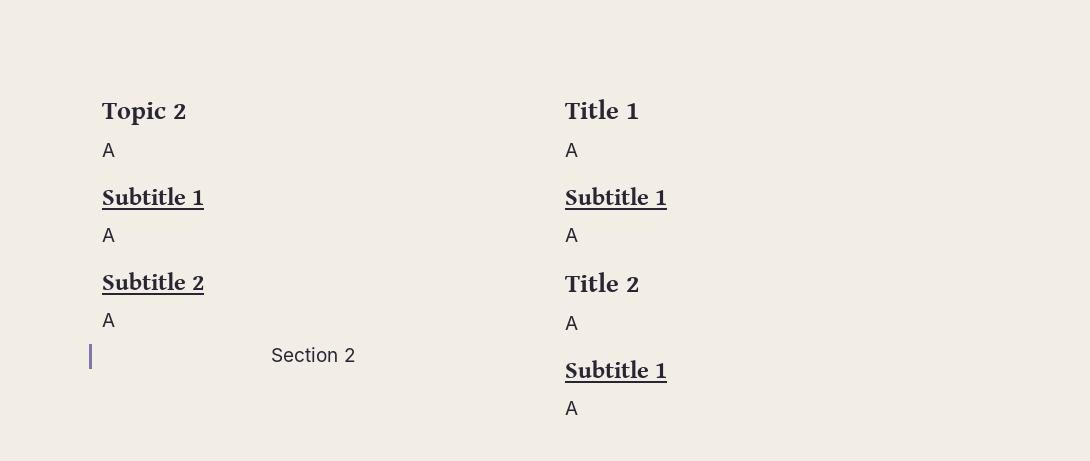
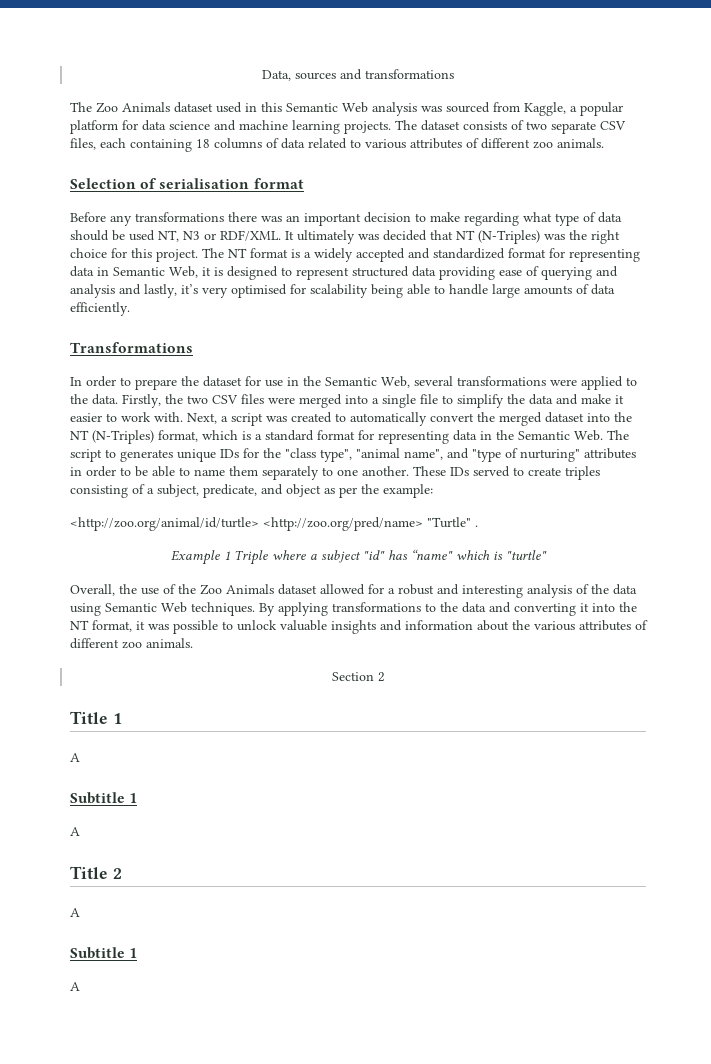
[102,102,187,125] [102,143,115,157] [102,187,205,205] [102,228,115,242] [102,272,205,290] [102,313,115,327] Topic 2 // A // Subtitle 1 // A // Subtitle 2 // A -> [262,69,454,81] [70,102,623,116] [70,120,626,134] [70,138,604,152] [70,178,304,189] [70,212,622,226] [70,230,620,244] [70,248,640,262] [70,266,618,280] [70,284,615,298] [70,302,130,316] [70,342,193,353] [70,376,637,390] [70,394,624,408] [70,412,632,426] [70,430,629,444] [70,448,636,462] [70,466,600,480] [70,484,433,498] [70,517,478,531] [170,549,547,565] [70,584,637,598] [70,602,637,616] [70,620,648,634] [70,638,193,649] Data, sources and transformations // The Zoo Animals dataset used in this Semantic Web analysis was sourced from Kaggle, a popular platform for data science and machine learning projects. The dataset consists of two separate CSV files, each containing 18 columns of data related to various attributes of different zoo animals. // Selection of serialisation format // Before any transformations there was an important decision to make regarding what type of data should be used NT, N3 or RDF/XML. It ultimately was decided that NT (N-Triples) was the right choice for this project. The NT format is a widely accepted and standardized format for representing data in Semantic Web, it is designed to represent structured data providing ease of querying and analysis and lastly, it’s very optimised for scalability being able to handle large amounts of data efficiently. // Transformations // In order to prepare the dataset for use in the Semantic Web, several transformations were applied to the data. Firstly, the two CSV files were merged into a single file to simplify the data and make it easier to work with. Next, a script was created to automatically convert the merged dataset into the NT (N-Triples) format, which is a standard format for representing data in the Semantic Web. The script to generates unique IDs for the "class type", "animal name", and "type of nurturing" attributes in order to be able to name them separately to one another. These IDs served to create triples consisting of a subject, predicate, and object as per the example: // <http://zoo.org/animal/id/turtle> <http://zoo.org/pred/name> "Turtle" . // Example 1 Triple where a subject "id" has “name" which is "turtle" // Overall, the use of the Zoo Animals dataset allowed for a robust and interesting analysis of the data using Semantic Web techniques. By applying transformations to the data and converting it into the NT format, it was possible to unlock valuable insights and information about the various attributes of different zoo animals.

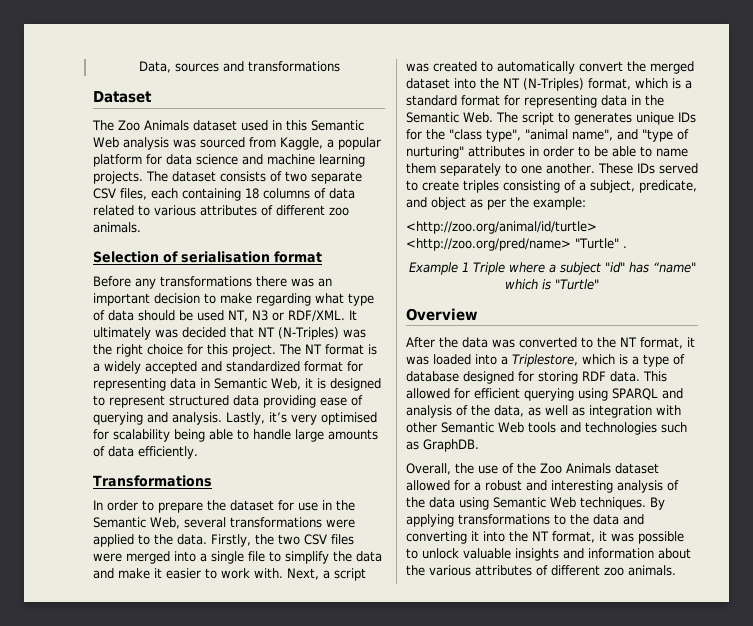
(454, 74) none -> [93,91,152,103] // Dataset
[70,284,177,298] analysis and lastly, -> [172,412,265,425] analysis. Lastly,
[505,550,547,560] "turtle" -> [555,279,600,290] [406,308,477,321] [406,337,695,349] [406,354,685,367] [406,371,667,384] [406,388,683,401] [406,405,681,418] [406,422,687,435] [406,439,479,452] "Turtle" // Overview // After the data was converted to the NT format, it was loaded into a Triplestore, which is a type of database designed for storing RDF data. This allowed for efficient querying using SPARQL and analysis of the data, as well as integration with other Semantic Web tools and technologies such as GraphDB.
[331,672,385,682] [70,711,122,724] [70,753,80,762] [70,792,138,804] [70,827,80,836] [70,866,122,879] [70,908,80,917] [70,947,138,959] [70,982,80,991] // Section 2 // Title 1 // A // Subtitle 1 // A // Title 2 // A // Subtitle 1 // A -> (676, 570) none

